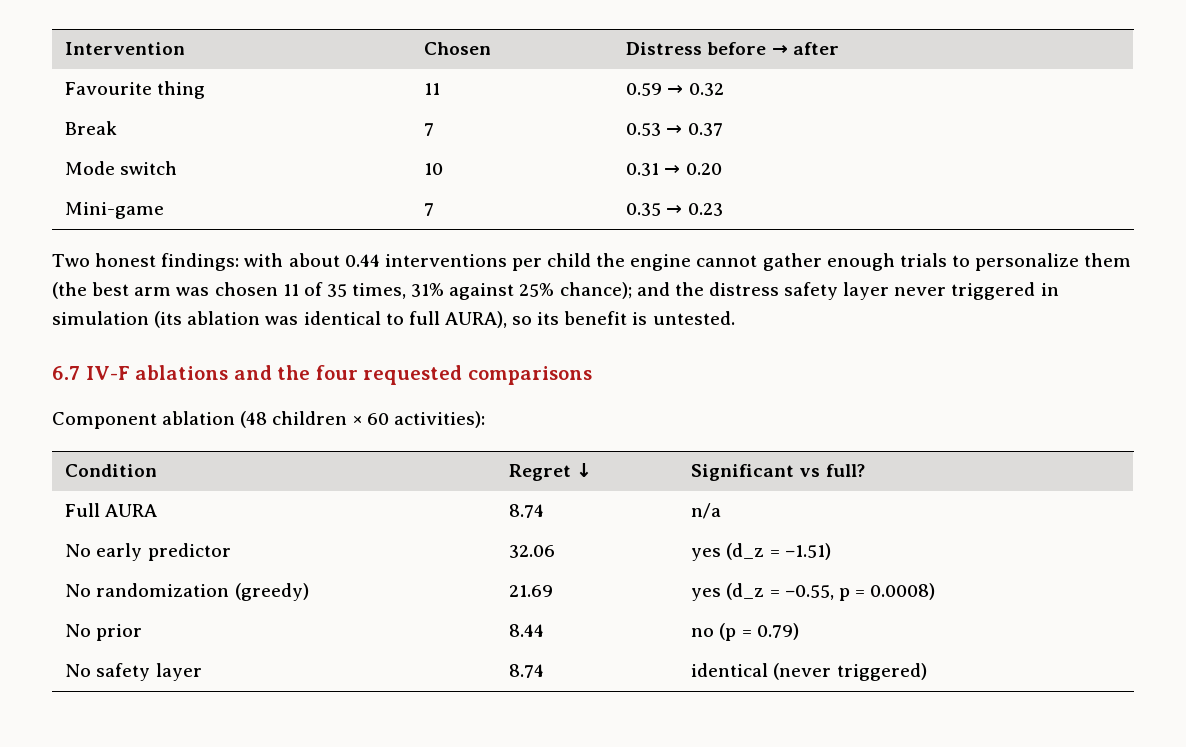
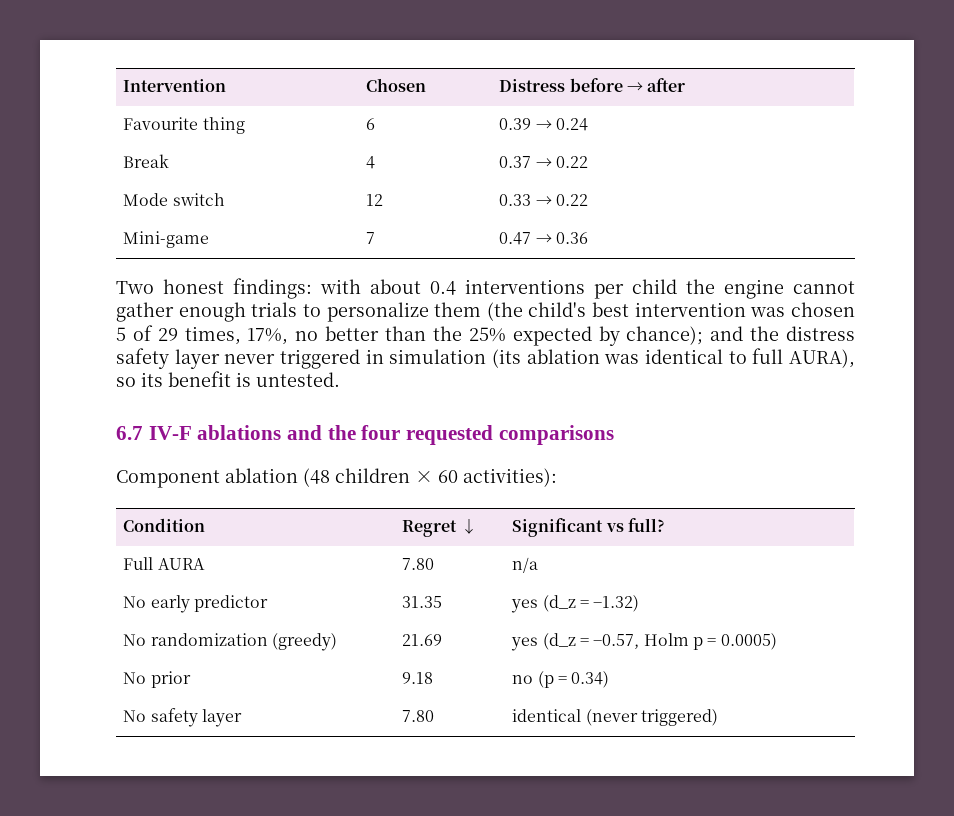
[424,83,441,95] [626,83,724,96] [65,121,118,135] [424,123,435,136] [626,123,723,136] [65,161,178,175] [424,163,444,175] [626,163,722,176] 11 | 0.59 → 0.32 // Break | 7 | 0.53 → 0.37 // Mode switch | 10 | 0.31 → 0.20 -> [366,118,376,130] [499,118,589,131] [123,154,170,168] [366,156,376,169] [499,156,589,168] [123,193,225,206] [366,194,384,206] [499,194,589,206] 6 | 0.39 → 0.24 // Break | 4 | 0.37 → 0.22 // Mode switch | 12 | 0.33 → 0.22
[626,203,723,216] 0.35 → 0.23 -> [499,232,589,245] 0.47 → 0.36
[344,254,380,267] 0.44 -> [430,281,456,295] 0.4
[92,282,555,300] best arm was chosen 11 of 35 times, 31% against 25% -> [528,302,855,317] [116,325,620,346] child's best intervention was chosen 5 of 29 times, 17%, no better than the 25% expected by
[509,504,545,518] 8.74 -> [402,558,435,570] 7.80
[509,545,556,558] [691,543,831,561] 32.06 | yes (d_z = −1.51) -> [402,596,443,608] [511,595,640,613] 31.35 | yes (d_z = −1.32)
[784,585,834,600] −0.55, -> [593,633,689,649] −0.57, Holm
[870,583,936,600] 0.0008) -> [720,633,777,650] 0.0005)
[509,624,545,637] 8.44 -> [402,672,434,684] 9.18
[756,623,799,640] 0.79) -> [571,671,610,688] 0.34)
[509,664,545,678] 8.74 -> [402,710,435,722] 7.80

